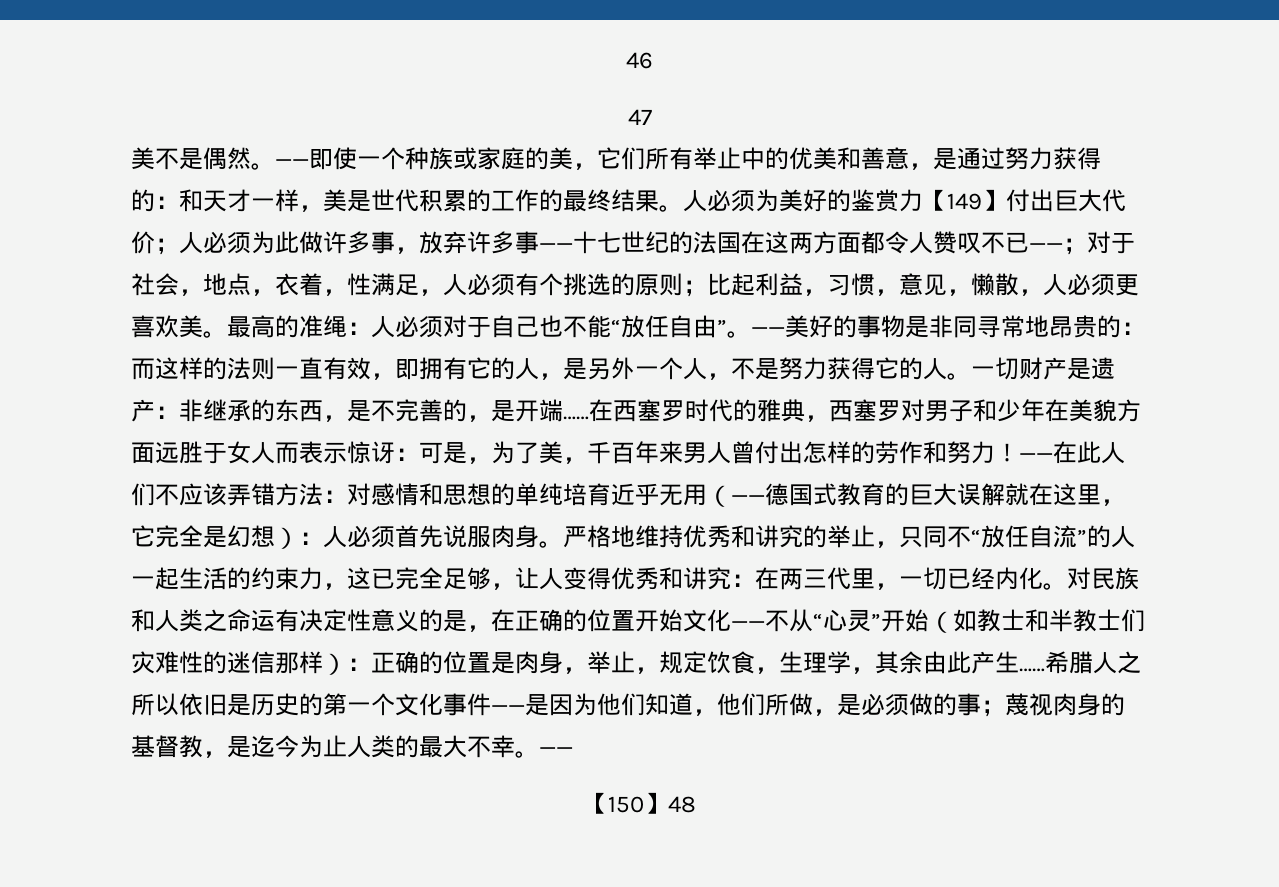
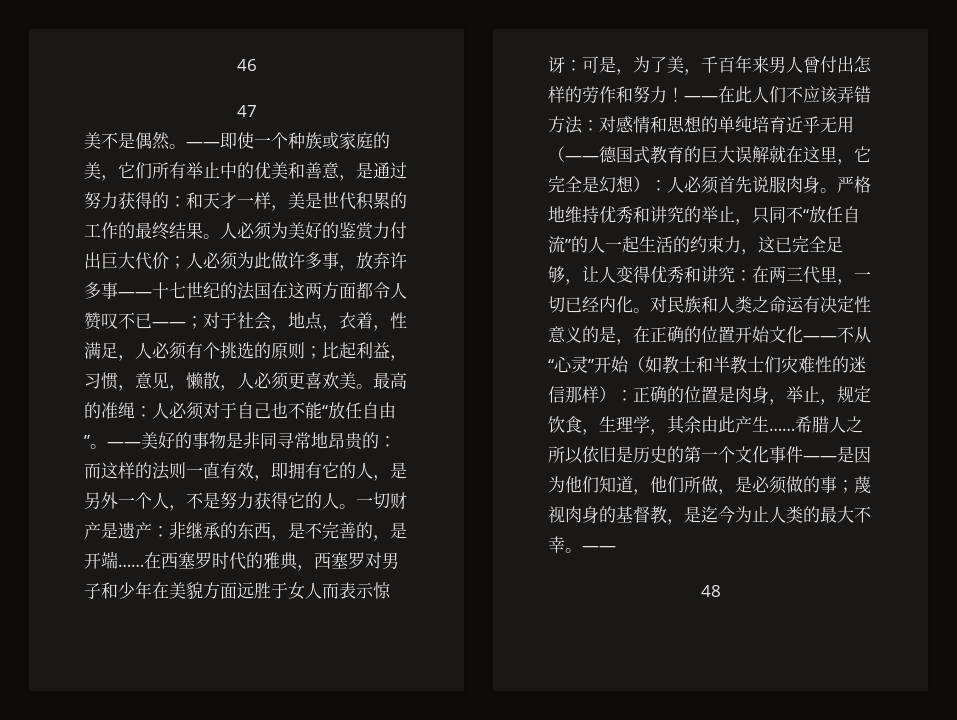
[923,189,1006,211] 【149】 -> (390, 230) none
[583,792,668,814] 【150】 -> (616, 548) none

